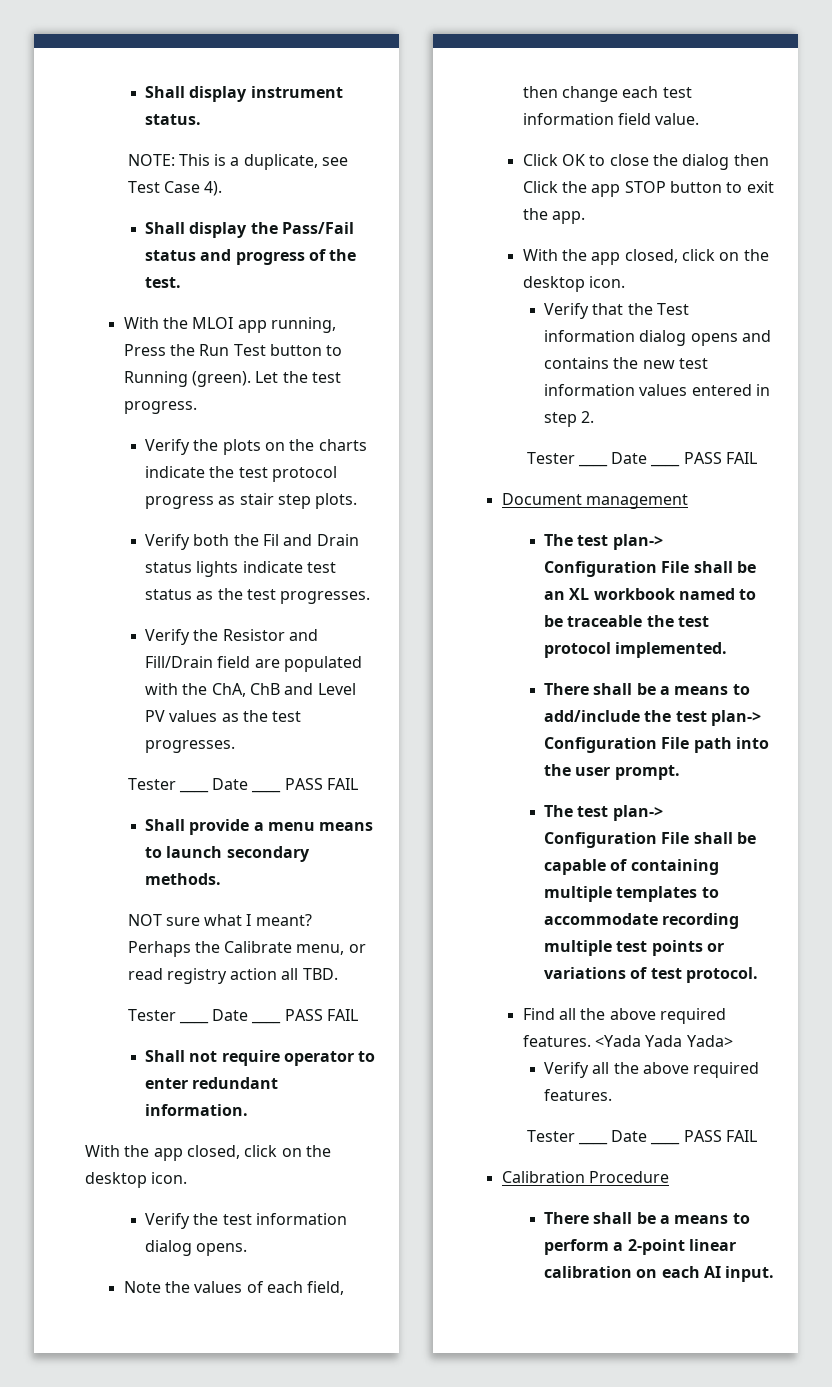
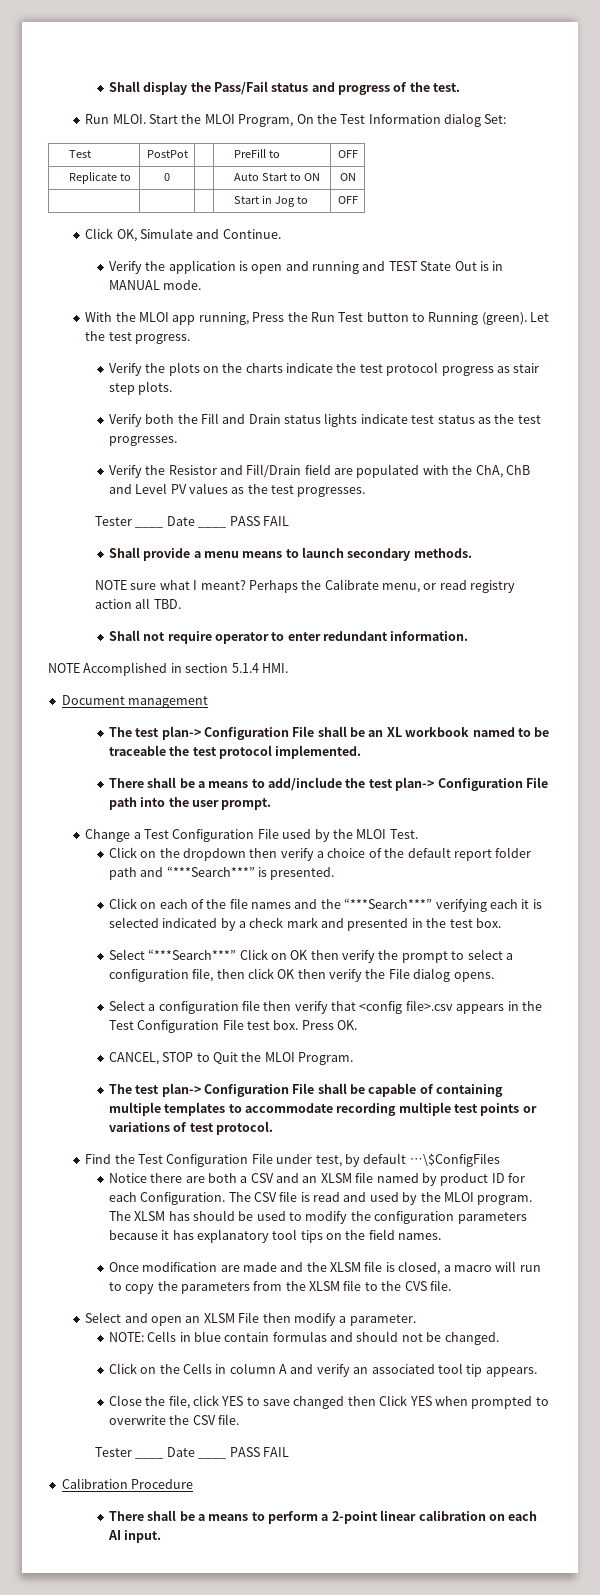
[145,86,343,102] [145,114,202,125] [127,154,349,170] [127,181,223,196] [145,222,248,238] Shall display instrument status. // NOTE: This is a duplicate, see Test Case 4). // Shall display -> [108,81,188,95] Shall display
(182, 282) none -> [85,113,507,127] [68,150,91,158] [146,150,188,158] [233,149,280,158] [337,150,358,158] [68,172,131,184] [164,173,170,181] [233,173,320,181] [339,173,356,181] [233,195,308,207] [337,196,358,204] [85,228,281,242] [108,260,504,274] [108,280,202,290] // Run MLOI. Start the MLOI Program, On the Test Information dialog Set: // Test | PostPot | | PreFill to | OFF // Replicate to | 0 | | Auto Start to ON | ON // | | | Start in Jog to | OFF // Click OK, Simulate and Continue. // Verify the application is open and running and TEST State Out is in MANUAL mode.
[263,534,280,546] Fil -> [200,413,219,424] Fill
[127,914,162,926] NOT -> [95,580,128,590] NOTE
[127,1009,176,1021] [178,1021,209,1024] [212,1009,249,1021] [251,1021,282,1024] [284,1009,359,1021] // Tester ____ Date ____ PASS FAIL -> (181, 604) none
[85,1145,331,1161] [85,1172,188,1188] [145,1213,348,1229] [145,1240,248,1256] [123,1281,345,1295] [522,86,692,102] [522,113,700,125] [522,154,769,170] [522,181,774,197] [522,208,586,224] [522,249,769,265] [522,276,626,292] [544,303,690,319] [544,330,772,346] [544,357,709,369] [544,384,771,396] [544,411,595,427] [526,452,575,464] [577,464,608,467] [611,452,648,464] [650,464,681,467] [683,452,758,464] With the app closed, click on the desktop icon. // Verify the test information dialog opens. // Note the values of each field, then change each test information field value. // Click OK to close the dialog then Click the app STOP button to exit the app. // With the app closed, click on the desktop icon. // Verify that the Test information dialog opens and contains the new test information values entered in step 2. // Tester ____ Date ____ PASS FAIL -> [48,662,288,676] NOTE Accomplished in section 5.1.4 HMI.
(680, 772) none -> [85,828,418,842] [108,847,532,861] [108,866,335,880] [108,898,542,912] [108,917,501,931] [108,949,513,963] [108,968,494,982] [108,1000,542,1014] [108,1019,358,1033] [108,1052,354,1065] // Change a Test Configuration File used by the MLOI Test. // Click on the dropdown then verify a choice of the default report folder path and “***Search***” is presented. // Click on each of the file names and the “***Search***” verifying each it is selected indicated by a check mark and presented in the test box. // Select “***Search***” Click on OK then verify the prompt to select a configuration file, then click OK then verify the File dialog opens. // Select a configuration file then verify that <config file>.csv appears in the Test Configuration File test box. Press OK. // CANCEL, STOP to Quit the MLOI Program.
[559,1008,727,1024] [522,1035,733,1047] [544,1062,760,1078] [544,1089,613,1101] all the above required features. <Yada Yada Yada> // Verify all the above required features. -> [114,1153,500,1167] [108,1172,526,1186] [108,1191,533,1205] [108,1210,527,1224] [108,1229,442,1243] [108,1261,541,1275] [108,1280,451,1294] [85,1312,416,1326] [108,1331,499,1345] [108,1363,537,1377] [108,1395,549,1409] [108,1414,239,1425] the Test Configuration File under test, by default …\$ConfigFiles // Notice there are both a CSV and an XLSM file named by product ID for each Configuration. The CSV file is read and used by the MLOI program. The XLSM has should be used to modify the configuration parameters because it has explanatory tool tips on the field names. // Once modification are made and the XLSM file is closed, a macro will run to copy the parameters from the XLSM file to the CVS file. // Select and open an XLSM File then modify a parameter. // NOTE: Cells in blue contain formulas and should not be changed. // Click on the Cells in column A and verify an associated tool tip appears. // Close the file, click YES to save changed then Click YES when prompted to overwrite the CSV file.

